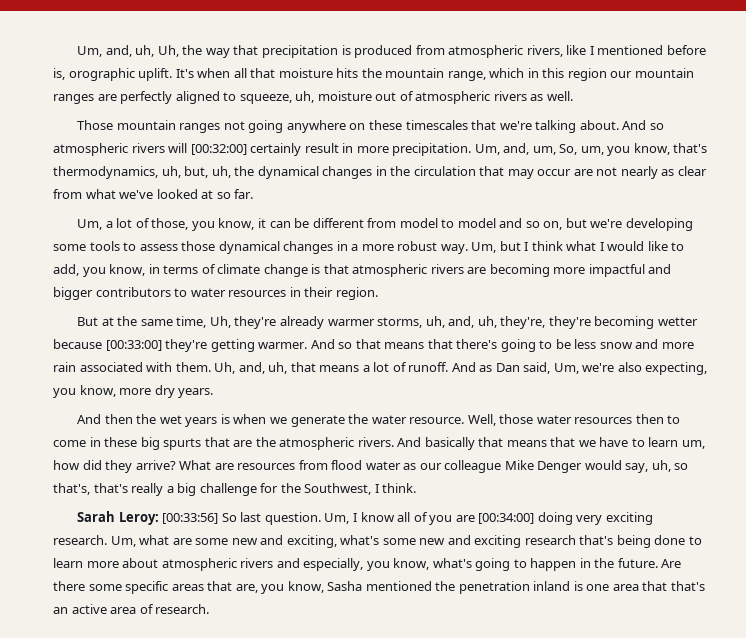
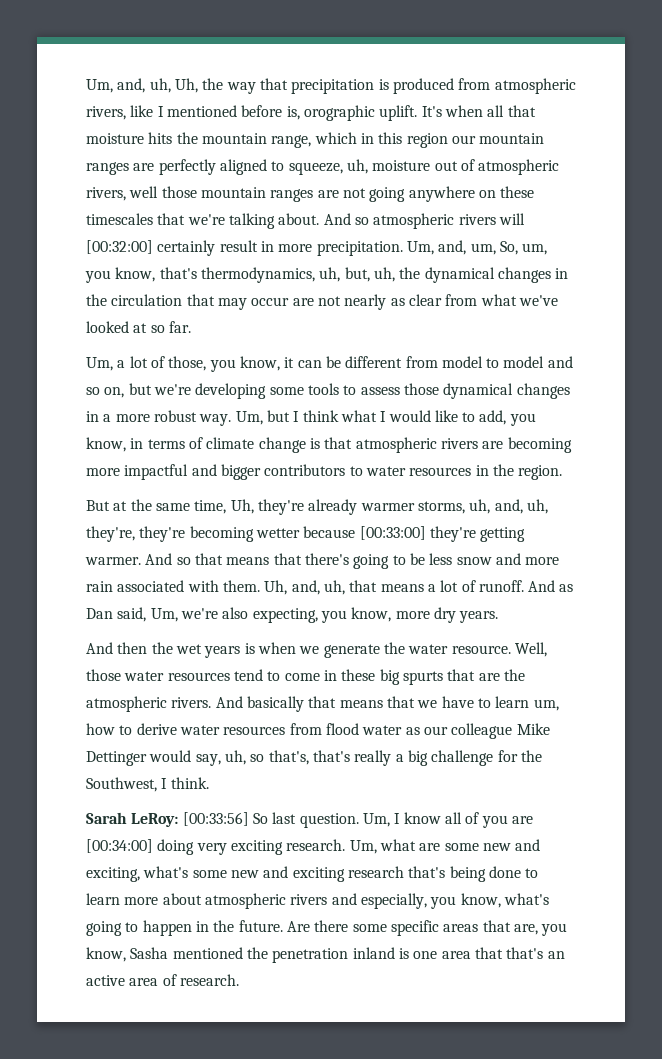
[493,91,573,101] [77,120,221,133] rivers as well. // Those mountain ranges -> [86,186,339,202] rivers, well those mountain ranges are
[304,287,334,297] their -> [492,464,514,476] the
[635,414,664,424] then -> [233,669,263,681] tend
[82,460,234,473] did they arrive? What are -> [119,723,220,735] to derive water
[537,461,583,473] Denger -> [86,751,147,766] Dettinger
[118,512,159,525] Leroy: -> [131,813,179,827] LeRoy:

